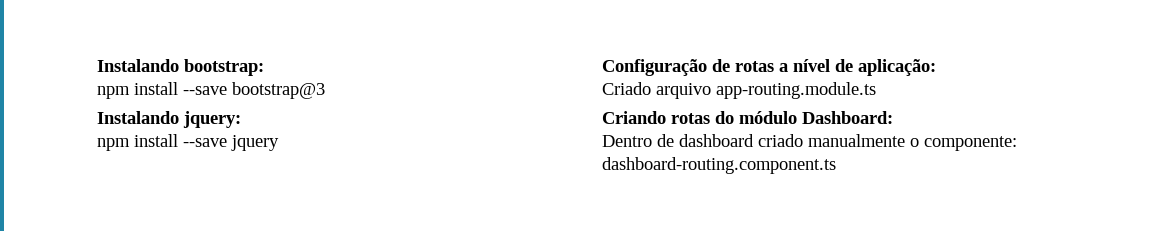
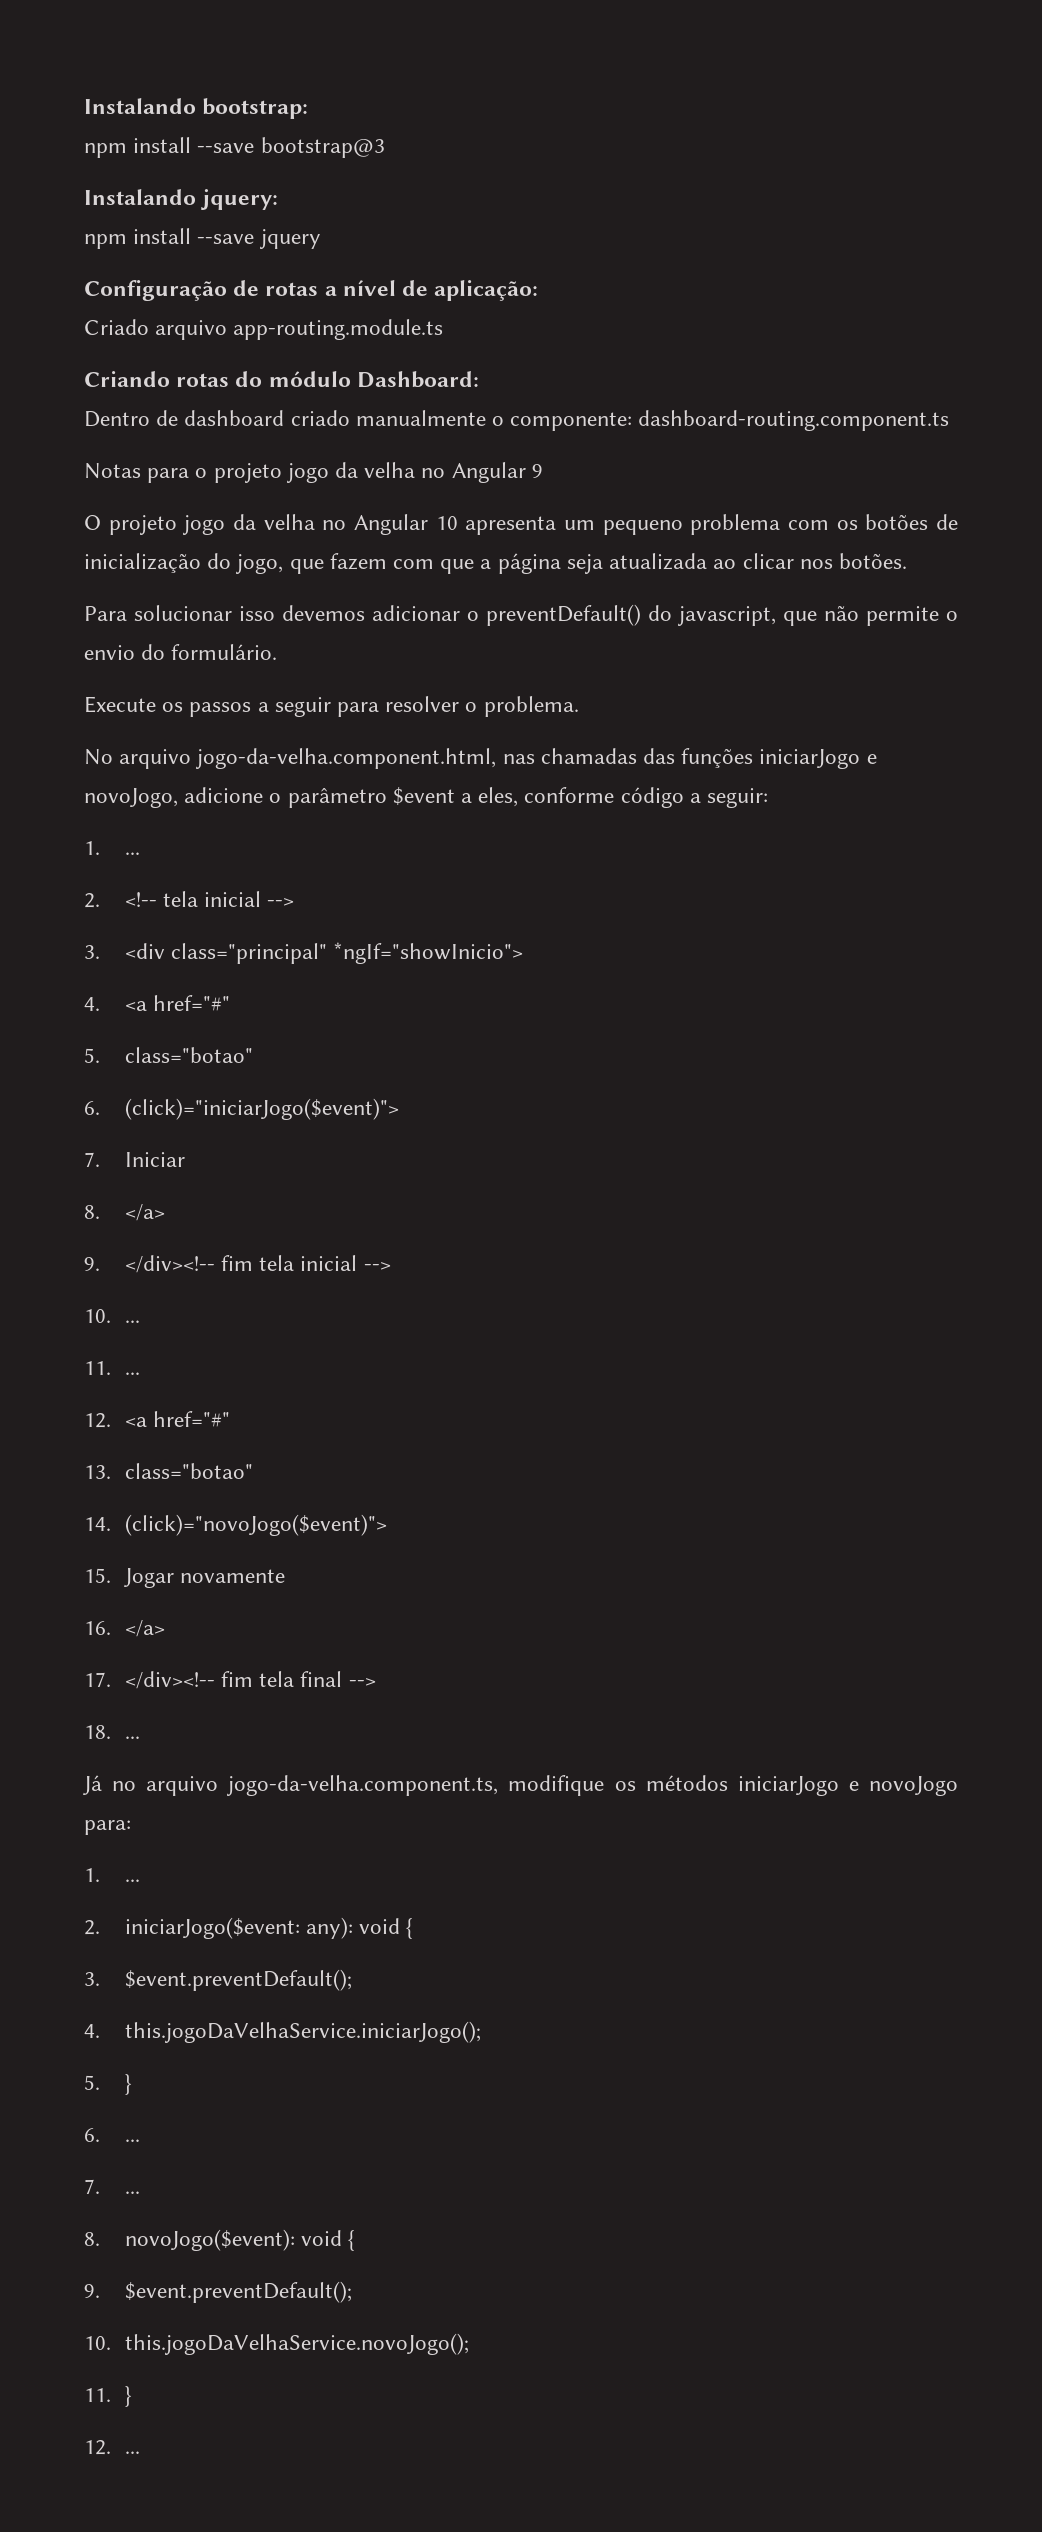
(836, 165) none -> [84,462,543,483] [84,514,958,535] [84,553,907,574] [84,604,958,626] [84,644,278,660] [84,696,579,717] [84,748,877,769] [84,787,769,808] [84,841,140,855] [84,891,295,908] [84,942,524,964] [84,995,230,1011] [84,1047,253,1063] [84,1098,399,1120] [84,1152,185,1167] [84,1204,165,1221] [84,1255,391,1273] [84,1309,140,1323] [84,1361,140,1375] [84,1411,230,1428] [84,1463,253,1479] [84,1514,387,1536] [84,1568,285,1588] [84,1620,165,1637] [84,1671,376,1689] [84,1725,140,1739] [83,1775,958,1796] [84,1820,131,1835] [84,1868,140,1882] [84,1917,414,1939] [84,1969,352,1991] [84,2021,481,2043] [84,2074,132,2095] [84,2128,140,2142] [84,2179,140,2194] [84,2229,356,2251] [84,2281,352,2303] [84,2333,469,2355] [84,2386,132,2407] [84,2440,140,2455] // Notas para o projeto jogo da velha no Angular 9 // O projeto jogo da velha no Angular 10 apresenta um pequeno problema com os botões de inicialização do jogo, que fazem com que a página seja atualizada ao clicar nos botões. // Para solucionar isso devemos adicionar o preventDefault() do javascript, que não permite o envio do formulário. // Execute os passos a seguir para resolver o problema. // No arquivo jogo-da-velha.component.html, nas chamadas das funções iniciarJogo e novoJogo, adicione o parâmetro $event a eles, conforme código a seguir: // 1. ... // 2. <!-- tela inicial --> // 3. <div class="principal" *ngIf="showInicio"> // 4. <a href="#" // 5. class="botao" // 6. (click)="iniciarJogo($event)"> // 7. Iniciar // 8. </a> // 9. </div><!-- fim tela inicial --> // 10. ... // 11. ... // 12. <a href="#" // 13. class="botao" // 14. (click)="novoJogo($event)"> // 15. Jogar novamente // 16. </a> // 17. </div><!-- fim tela final --> // 18. ... // Já no arquivo jogo-da-velha.component.ts, modifique os métodos iniciarJogo e novoJogo para: // 1. ... // 2. iniciarJogo($event: any): void { // 3. $event.preventDefault(); // 4. this.jogoDaVelhaService.iniciarJogo(); // 5. } // 6. ... // 7. ... // 8. novoJogo($event): void { // 9. $event.preventDefault(); // 10. this.jogoDaVelhaService.novoJogo(); // 11. } // 12. ...

